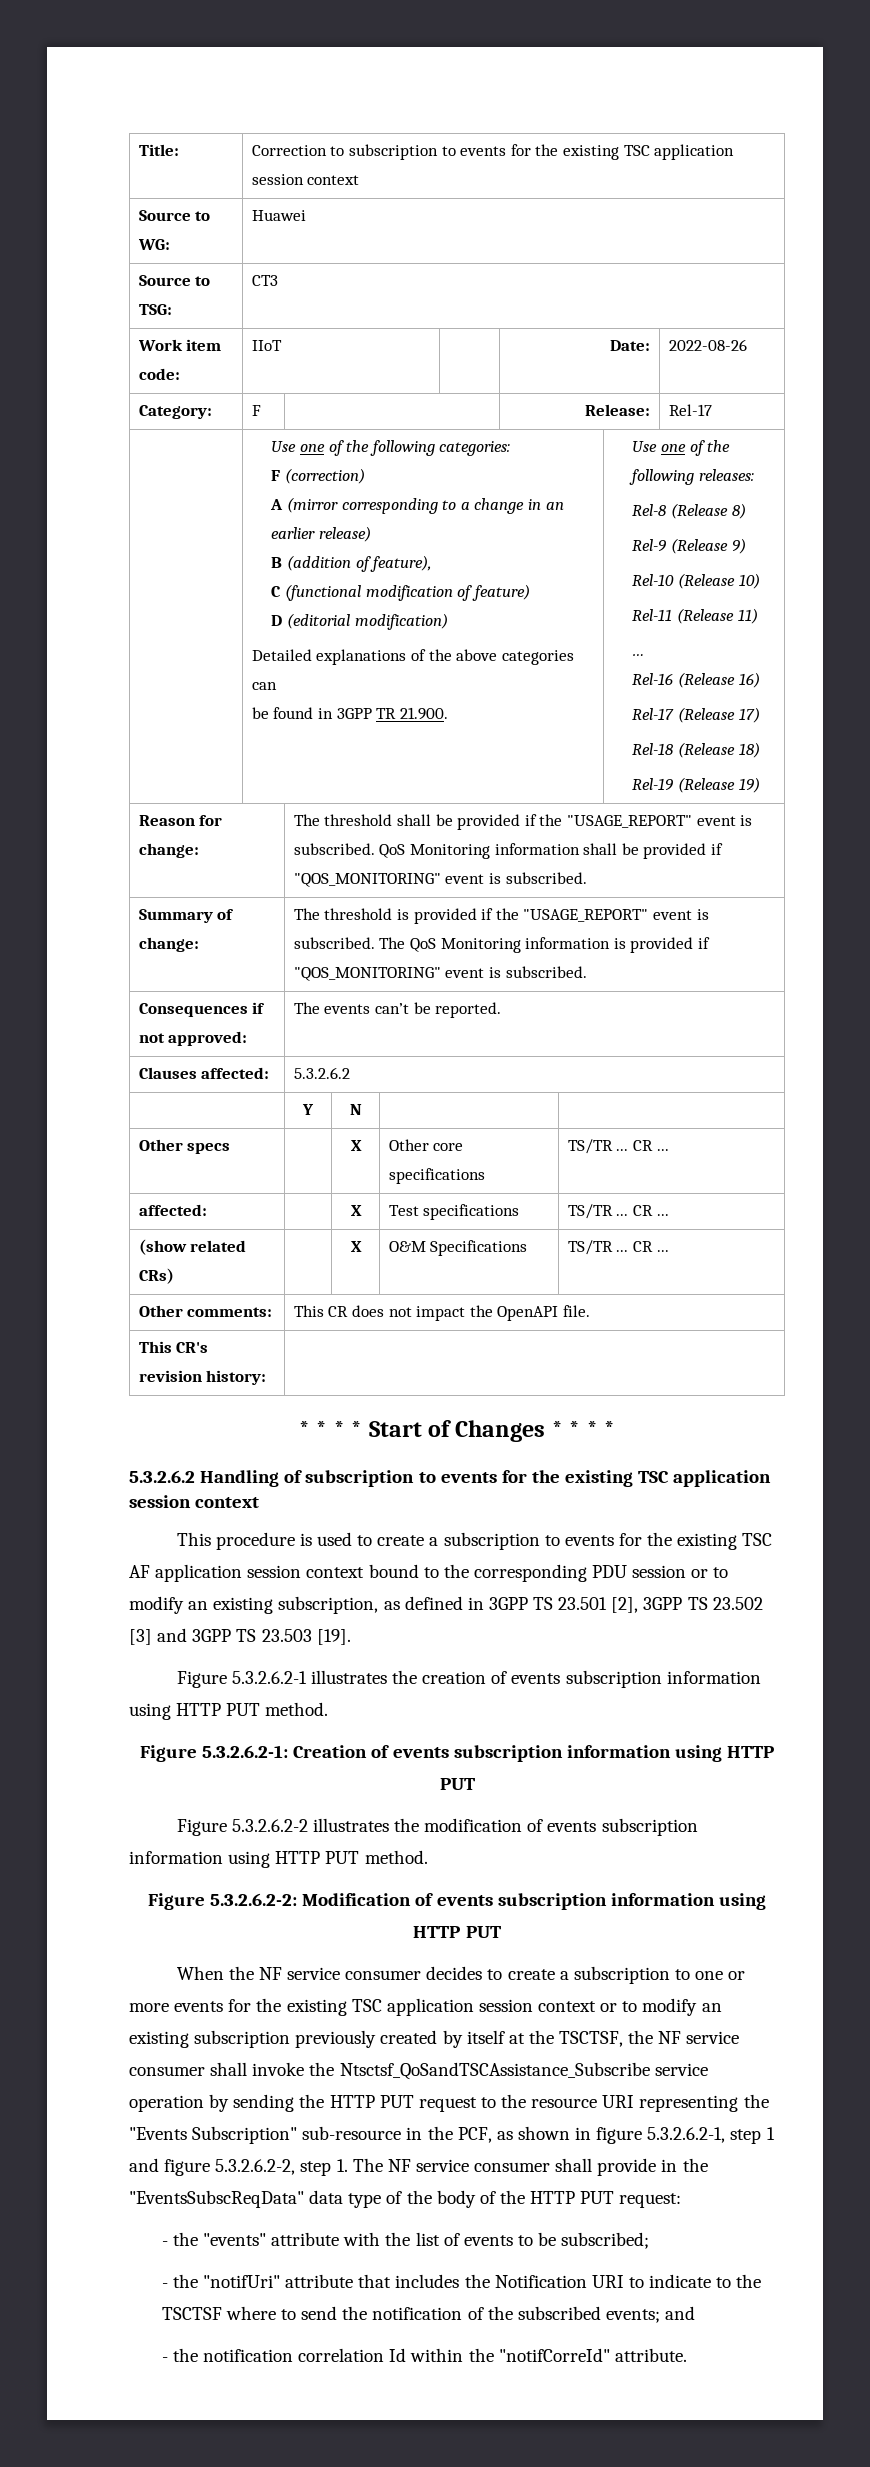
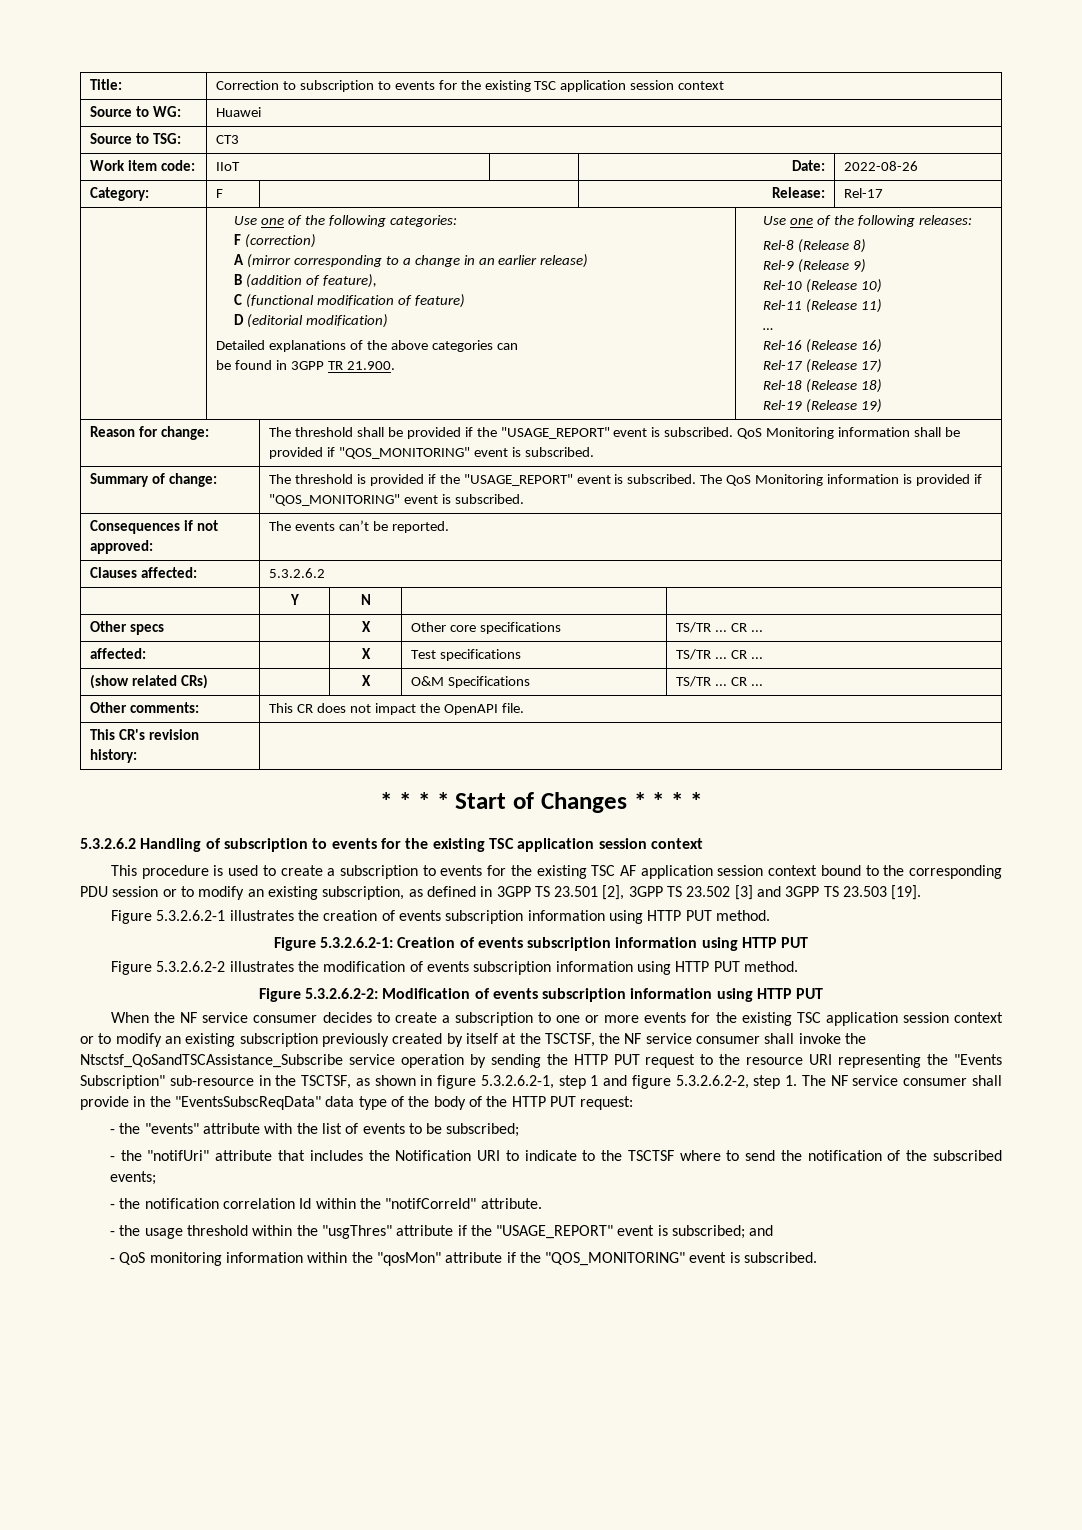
[457,2127,492,2143] PCF, -> [301,1075,352,1089] TSCTSF,
[665,2306,696,2320] and -> (156, 1178) none
(687, 2355) none -> [109,1225,774,1239] [109,1252,818,1266] // - the usage threshold within the "usgThres" attribute if the "USAGE_REPORT" event is subscribed; and // - QoS monitoring information within the "qosMon" attribute if the "QOS_MONITORING" event is subscribed.

